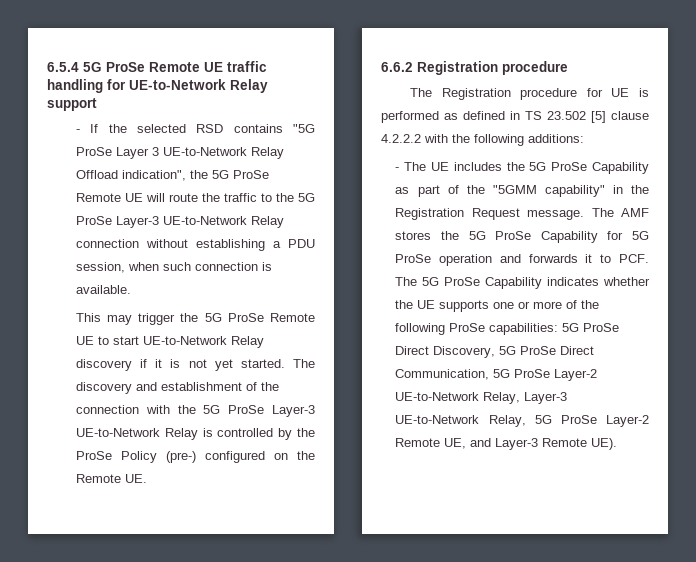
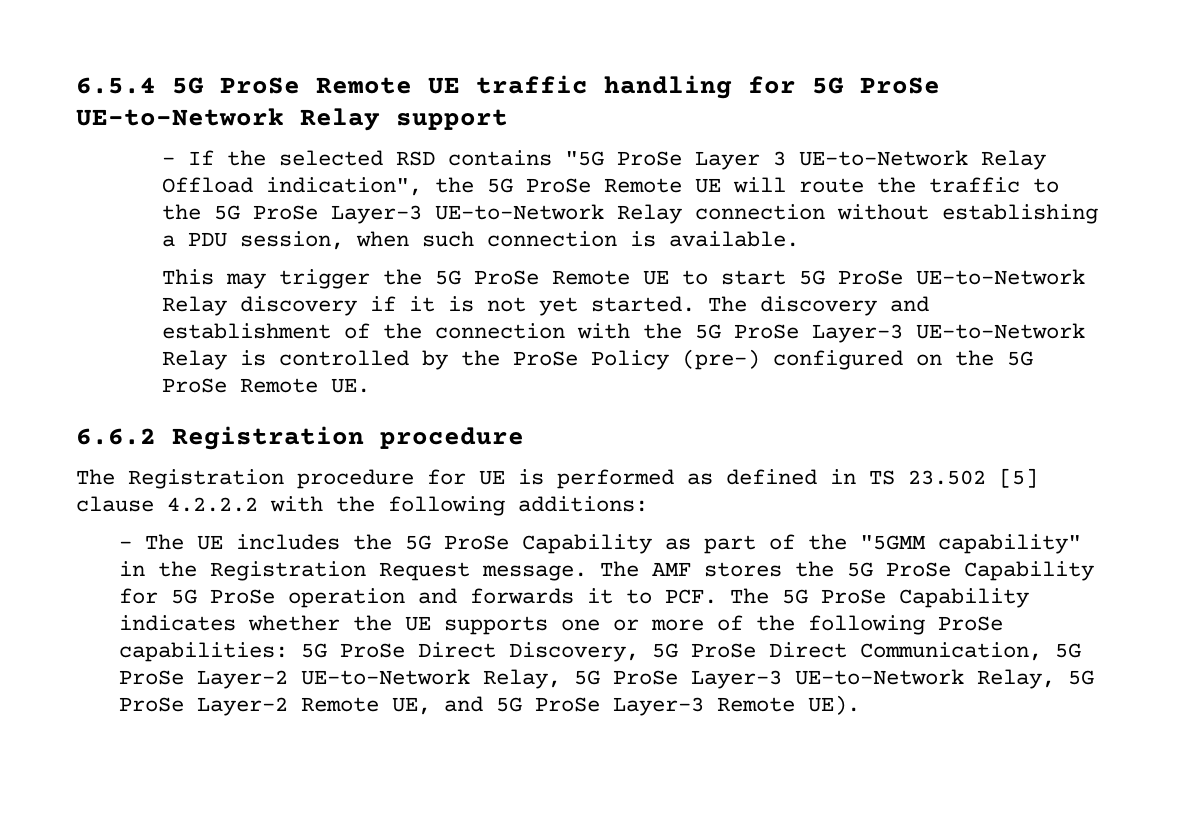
(126, 84) none -> [812,77,940,94] 5G ProSe
(139, 340) none -> [799,270,904,285] 5G ProSe
(315, 455) none -> [1007,351,1034,366] [162,378,228,393] 5G ProSe
(521, 398) none -> [574,670,679,685] 5G ProSe
(492, 442) none -> [496,697,601,712] 5G ProSe

